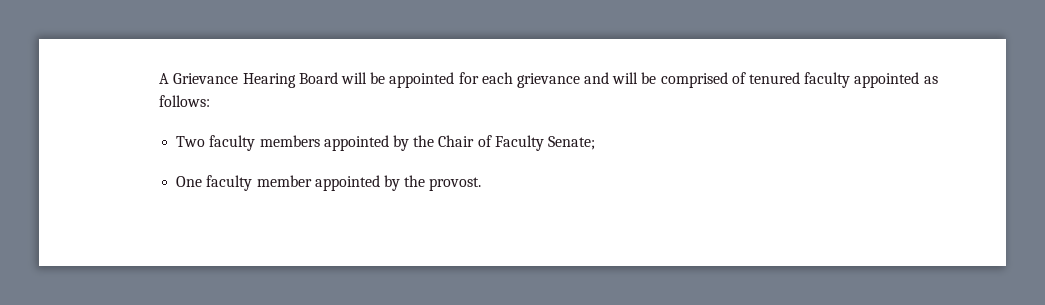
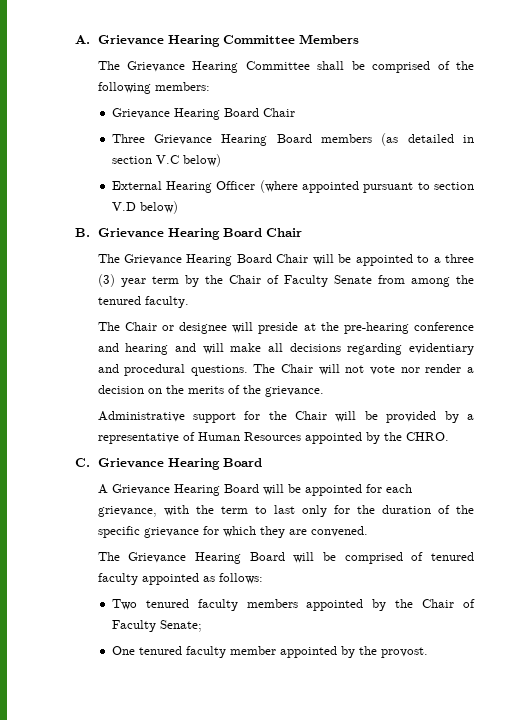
(159, 78) none -> [75,34,359,47] [97,61,475,73] [97,82,210,94] [111,108,295,120] [111,133,475,146] [111,154,221,167] [111,180,475,193] [111,201,178,214] [75,228,302,240] [97,254,475,266] [97,274,475,287] [97,296,189,308] [97,322,474,334] [97,343,475,355] [97,364,475,376] [97,385,324,397] [97,411,475,423] [97,432,449,444] [75,458,262,470] A. Grievance Hearing Committee Members // The Grievance Hearing Committee shall be comprised of the following members: // Grievance Hearing Board Chair // Three Grievance Hearing Board members (as detailed in section V.C below) // External Hearing Officer (where appointed pursuant to section V.D below) // B. Grievance Hearing Board Chair // The Grievance Hearing Board Chair will be appointed to a three (3) year term by the Chair of Faculty Senate from among the tenured faculty. // The Chair or designee will preside at the pre-hearing conference and hearing and will make all decisions regarding evidentiary and procedural questions. The Chair will not vote nor render a decision on the merits of the grievance. // Administrative support for the Chair will be provided by a representative of Human Resources appointed by the CHRO. // C. Grievance Hearing Board //
[516,72,610,88] grievance and -> [97,505,475,517] [97,526,368,538] [97,552,285,564] grievance, with the term to last only for the duration of the specific grievance for which they are convened. // The Grievance Hearing Board
(206, 141) none -> [145,599,189,608] tenured
(203, 181) none -> [138,646,182,655] tenured

